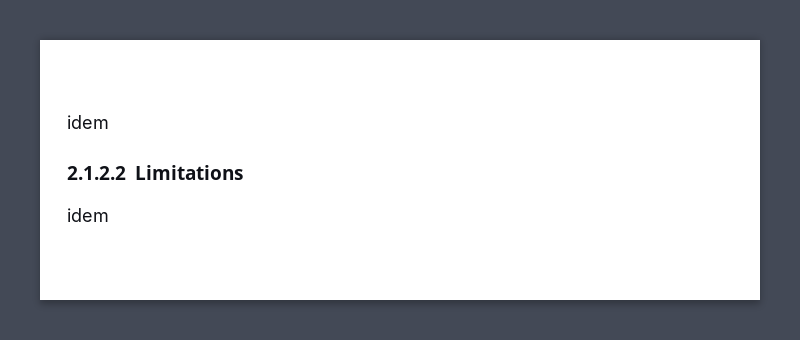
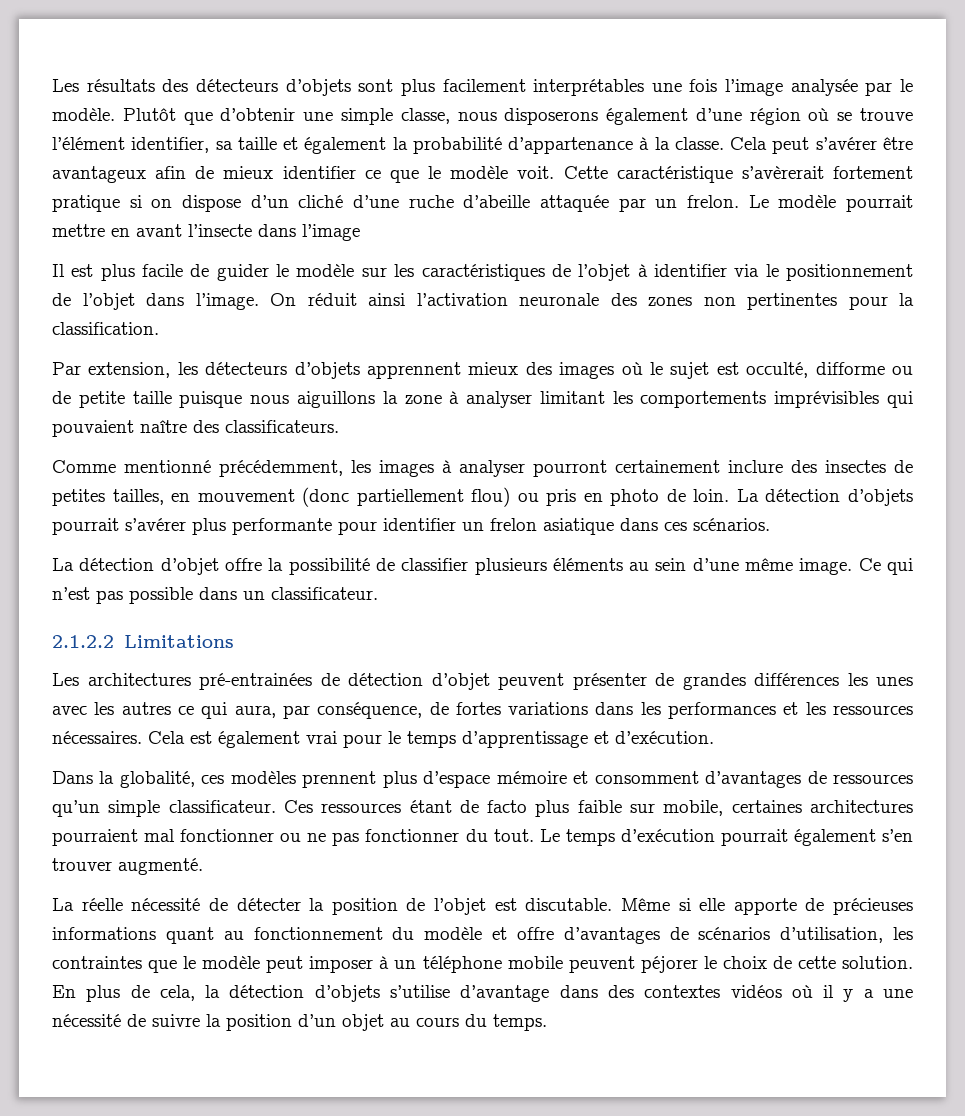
[67,115,109,129] [67,165,243,180] [67,208,109,222] idem // 2.1.2.2 Limitations // idem -> [52,79,913,96] [52,108,914,125] [52,137,913,154] [52,166,913,183] [52,195,913,212] [52,224,360,241] [52,264,914,281] [52,293,914,310] [52,322,159,335] [52,362,913,379] [52,391,914,408] [52,420,339,437] [52,460,913,477] [52,487,913,507] [52,518,770,535] [52,558,913,575] [52,587,378,604] [52,635,234,648] [52,673,913,690] [52,702,913,719] [52,731,714,748] [52,771,913,788] [52,800,913,817] [52,829,913,846] [52,858,203,875] [52,898,913,915] [52,927,913,944] [52,956,913,973] [52,985,913,1002] [52,1014,547,1031] Les résultats des détecteurs d’objets sont plus facilement interprétables une fois l’image analysée par le modèle. Plutôt que d’obtenir une simple classe, nous disposerons également d’une région où se trouve l’élément identifier, sa taille et également la probabilité d’appartenance à la classe. Cela peut s’avérer être avantageux afin de mieux identifier ce que le modèle voit. Cette caractéristique s’avèrerait fortement pratique si on dispose d’un cliché d’une ruche d’abeille attaquée par un frelon. Le modèle pourrait mettre en avant l’insecte dans l’image // Il est plus facile de guider le modèle sur les caractéristiques de l’objet à identifier via le positionnement de l’objet dans l’image. On réduit ainsi l’activation neuronale des zones non pertinentes pour la classification. // Par extension, les détecteurs d’objets apprennent mieux des images où le sujet est occulté, difforme ou de petite taille puisque nous aiguillons la zone à analyser limitant les comportements imprévisibles qui pouvaient naître des classificateurs. // Comme mentionné précédemment, les images à analyser pourront certainement inclure des insectes de petites tailles, en mouvement (donc partiellement flou) ou pris en photo de loin. La détection d’objets pourrait s’avérer plus performante pour identifier un frelon asiatique dans ces scénarios. // La détection d’objet offre la possibilité de classifier plusieurs éléments au sein d’une même image. Ce qui n’est pas possible dans un classificateur. // 2.1.2.2 Limitations // Les architectures pré-entrainées de détection d’objet peuvent présenter de grandes différences les unes avec les autres ce qui aura, par conséquence, de fortes variations dans les performances et les ressources nécessaires. Cela est également vrai pour le temps d’apprentissage et d’exécution. // Dans la globalité, ces modèles prennent plus d’espace mémoire et consomment d’avantages de ressources qu’un simple classificateur. Ces ressources étant de facto plus faible sur mobile, certaines architectures pourraient mal fonctionner ou ne pas fonctionner du tout. Le temps d’exécution pourrait également s’en trouver augmenté. // La réelle nécessité de détecter la position de l’objet est discutable. Même si elle apporte de précieuses informations quant au fonctionnement du modèle et offre d’avantages de scénarios d’utilisation, les contraintes que le modèle peut imposer à un téléphone mobile peuvent péjorer le choix de cette solution. En plus de cela, la détection d’objets s’utilise d’avantage dans des contextes vidéos où il y a une nécessité de suivre la position d’un objet au cours du temps.

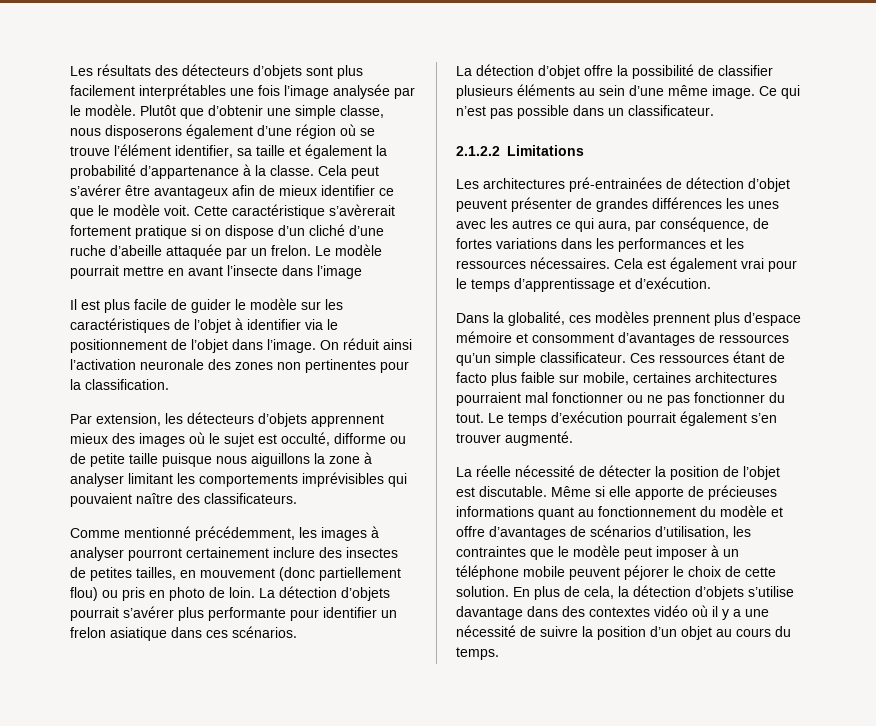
[460,985,550,1002] d’avantage -> [456,606,523,620] davantage
[730,985,782,998] vidéos -> [654,605,688,617] vidéo

